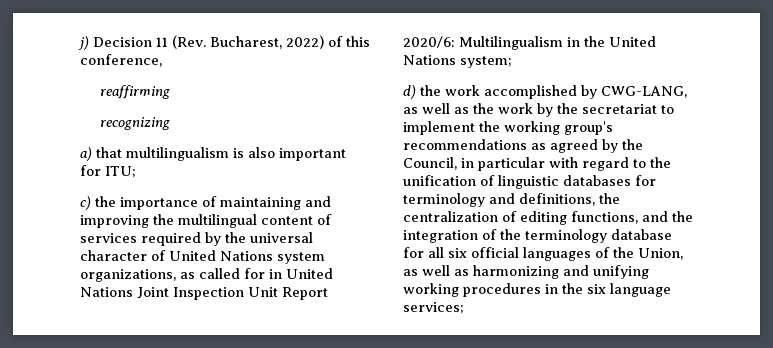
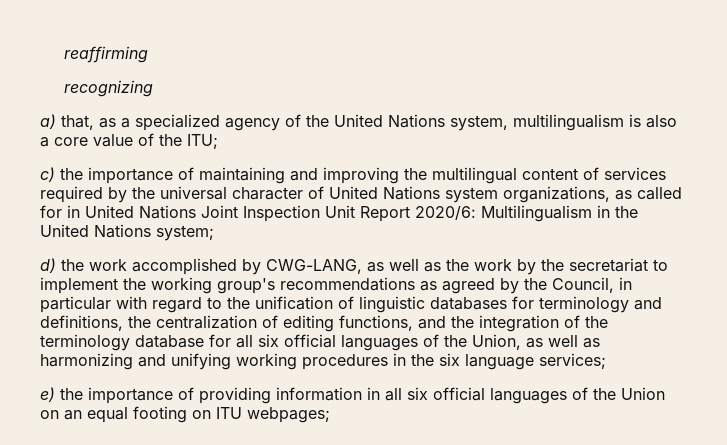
[78,35,370,50] [80,54,162,67] [99,85,170,99] [99,117,170,130] [80,147,346,161] [80,165,101,176] j) Decision 11 (Rev. Bucharest, 2022) of this conference, // reaffirming // recognizing // a) that multilingualism is also important for -> [64,46,149,63] [64,80,154,97] [40,114,677,131] [40,133,182,147] reaffirming // recognizing // a) that, as a specialized agency of the United Nations system, multilingualism is also a core value of the
(464, 308) none -> [40,387,665,404] [40,406,330,423] // e) the importance of providing information in all six official languages of the Union on an equal footing on ITU webpages;

